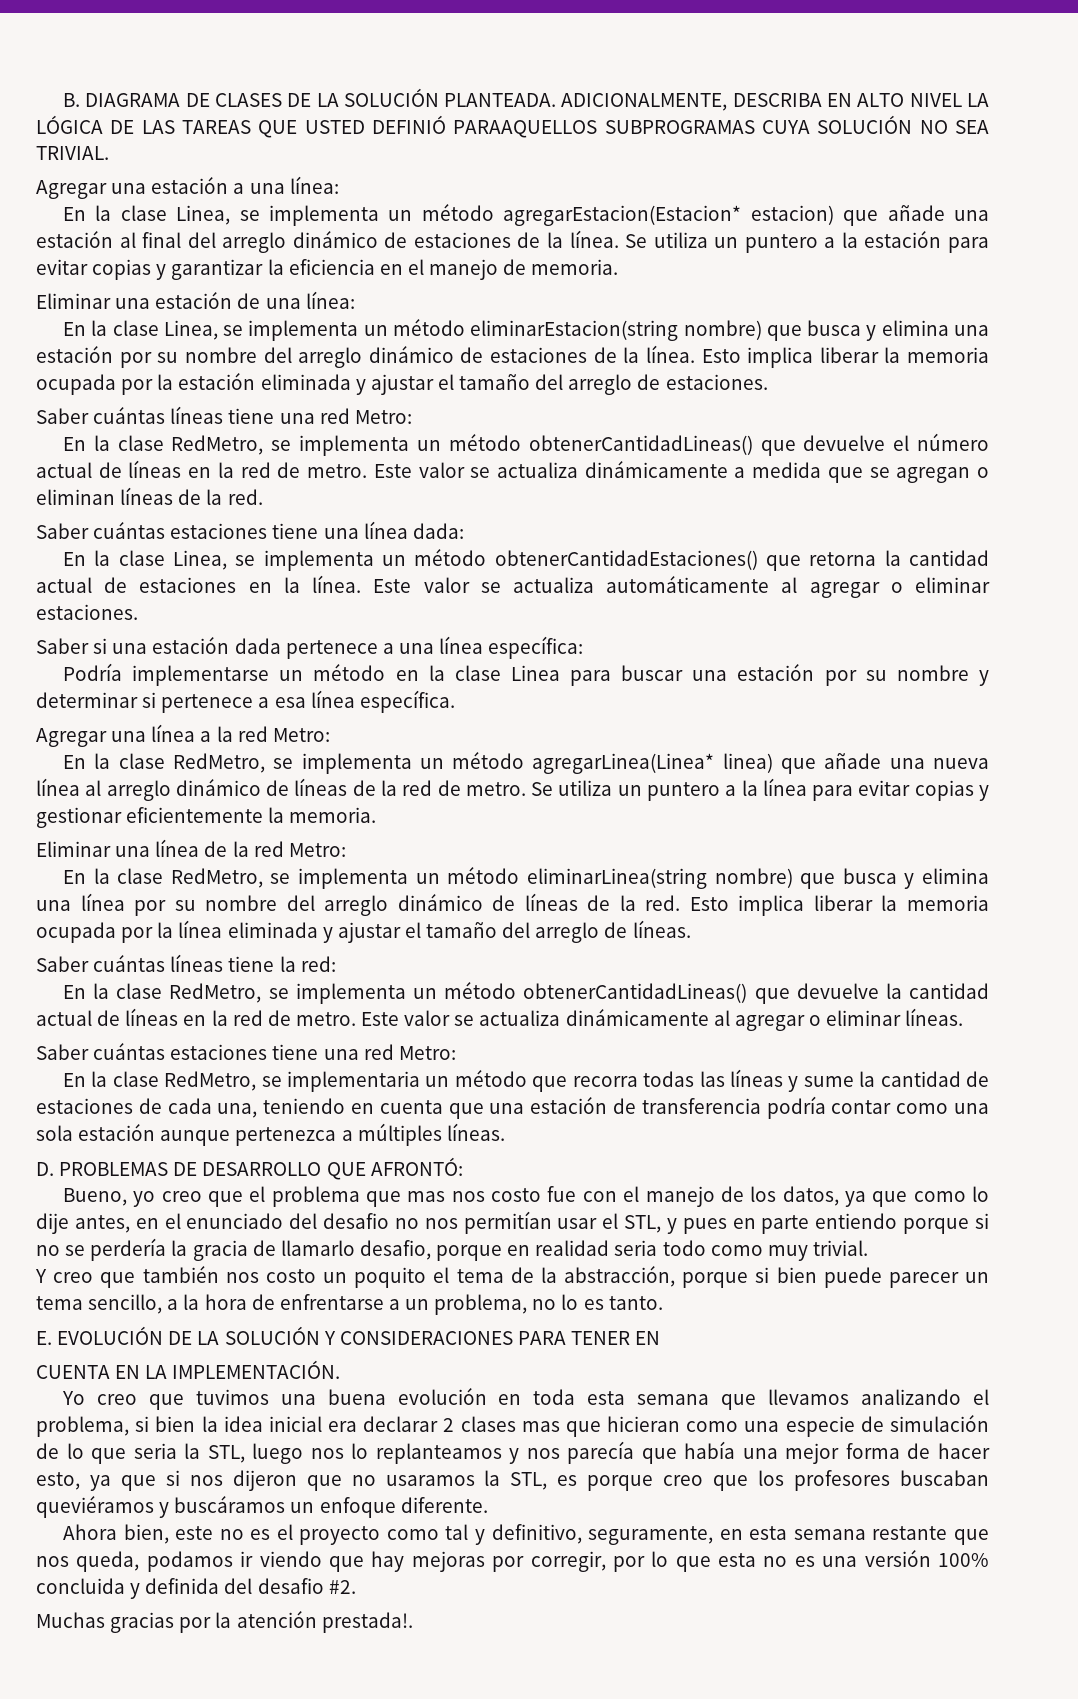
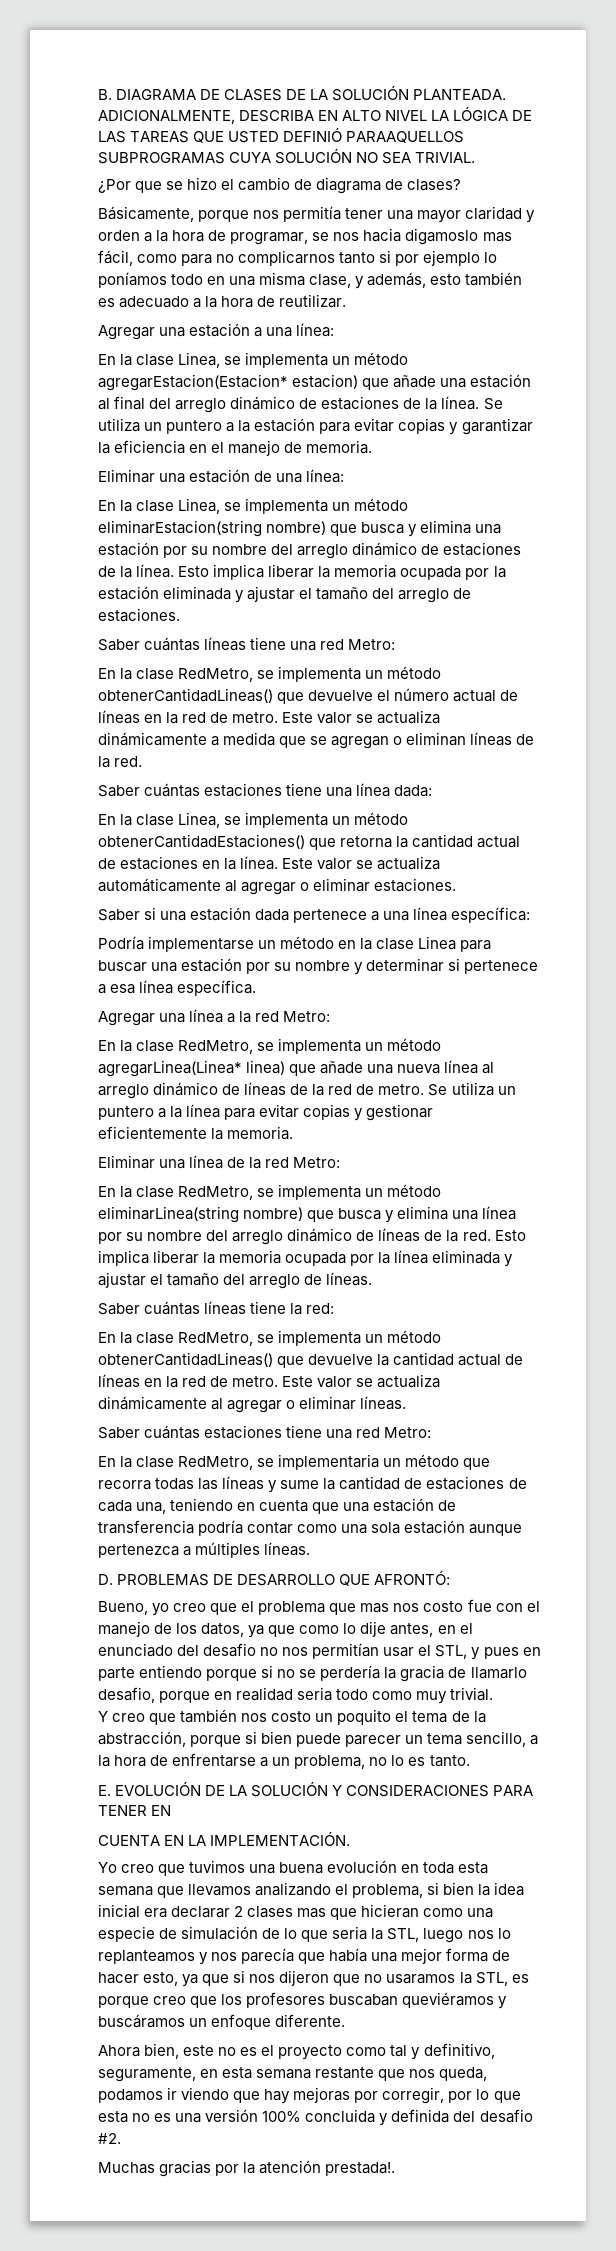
(109, 153) none -> [98,177,462,194] [98,206,536,223] [98,228,512,245] [98,250,498,266] [98,272,523,289] [98,294,347,308] // ¿Por que se hizo el cambio de diagrama de clases? // Básicamente, porque nos permitía tener una mayor claridad y orden a la hora de programar, se nos hacia digamoslo mas fácil, como para no complicarnos tanto si por ejemplo lo poníamos todo en una misma clase, y además, esto también es adecuado a la hora de reutilizar.

